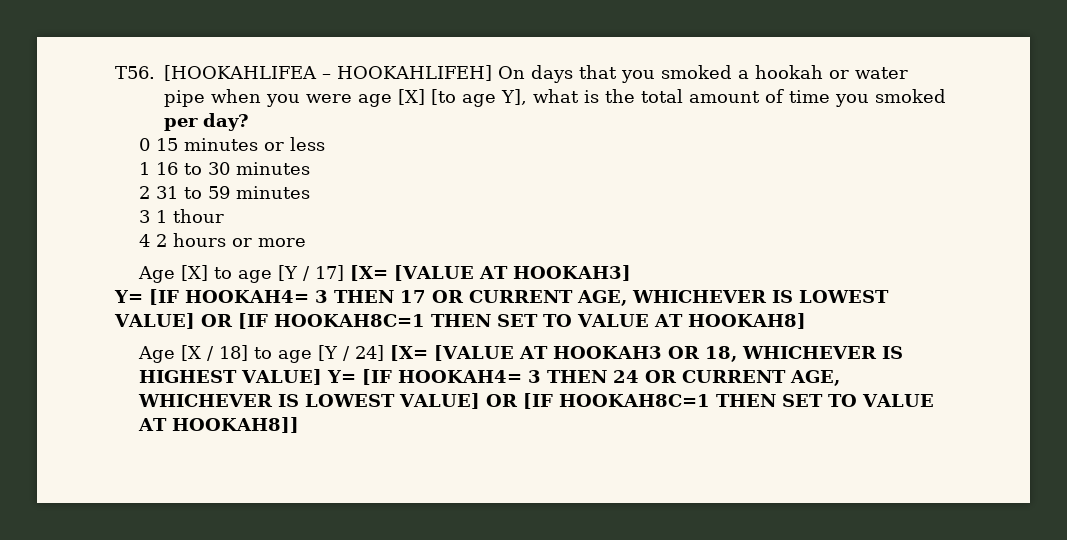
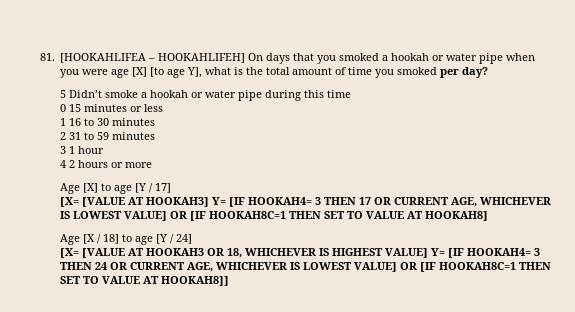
[115,66,156,79] T56. -> [39,53,55,61] 81.
(250, 122) none -> [59,90,351,101] // 5 Didn’t smoke a hookah or water pipe during this time
[173,209,225,223] thour -> [77,146,104,154] hour
(345, 273) none -> (171, 188) //
(632, 273) // -> (209, 202) none
(385, 353) none -> (192, 239) //

